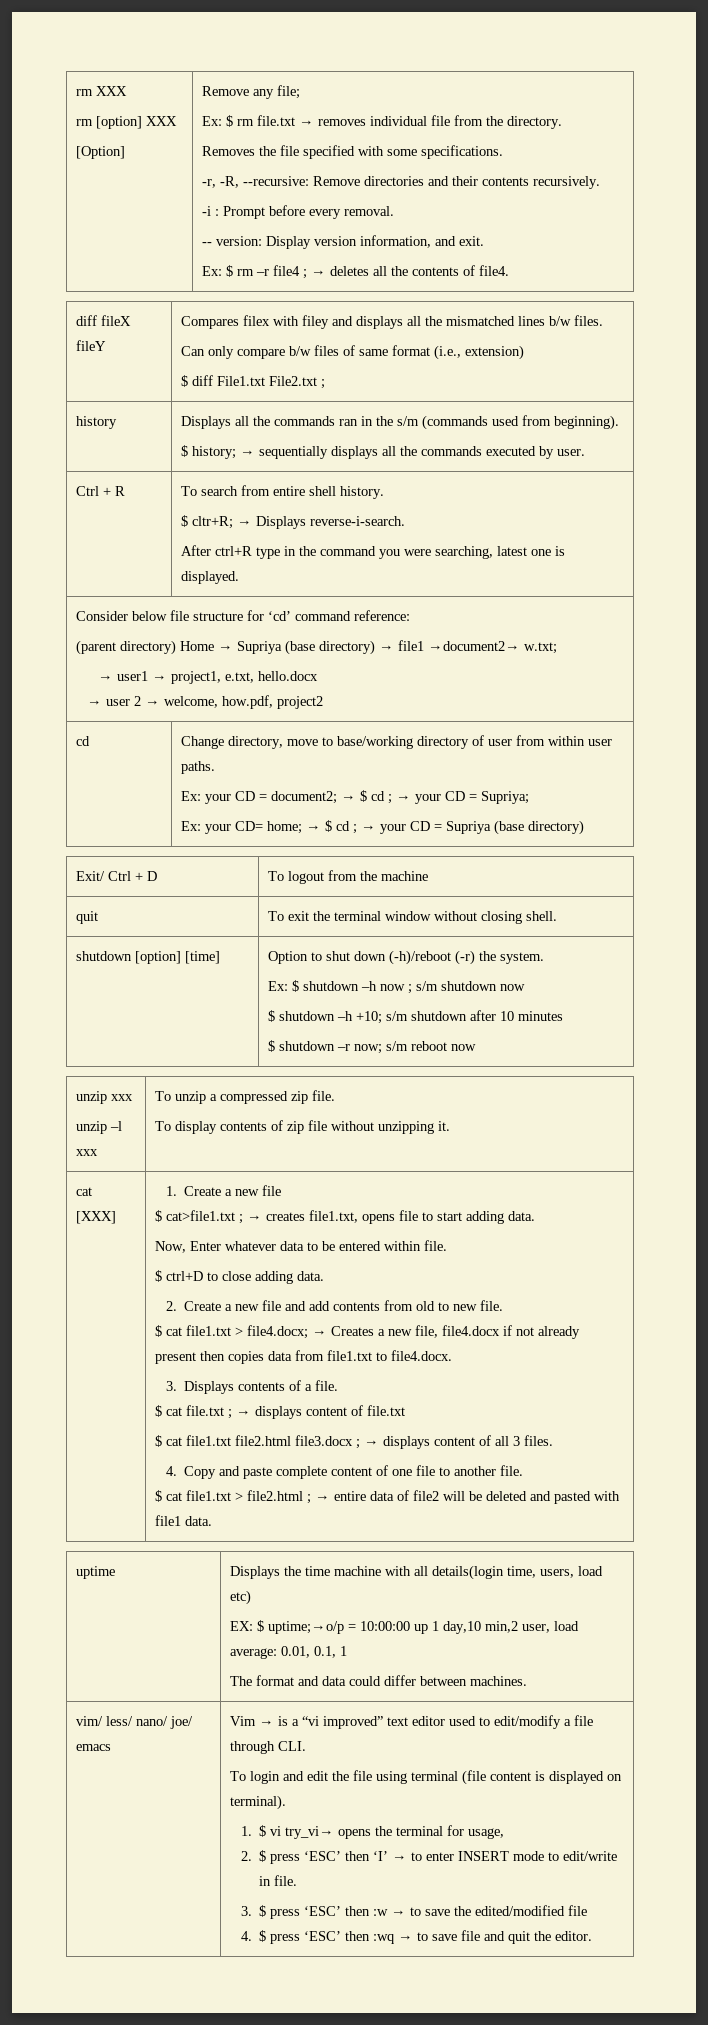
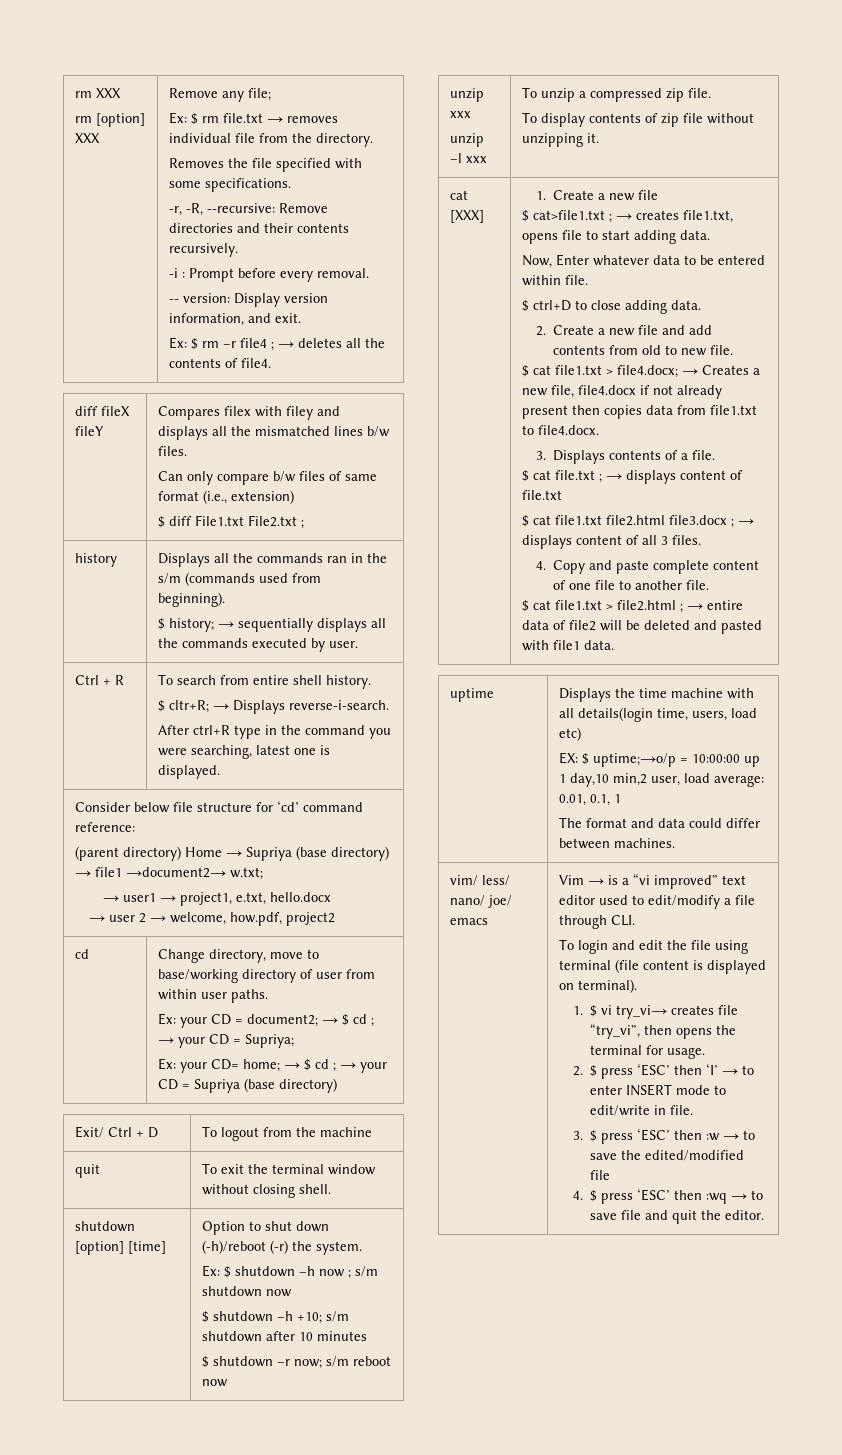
[76,146,126,159] // [Option] -> (101, 138) none
(335, 1832) none -> [671,1005,739,1015] [590,1023,673,1039] creates file “try_vi”, then
[468,1828,505,1839] usage, -> [667,1047,706,1059] usage.

